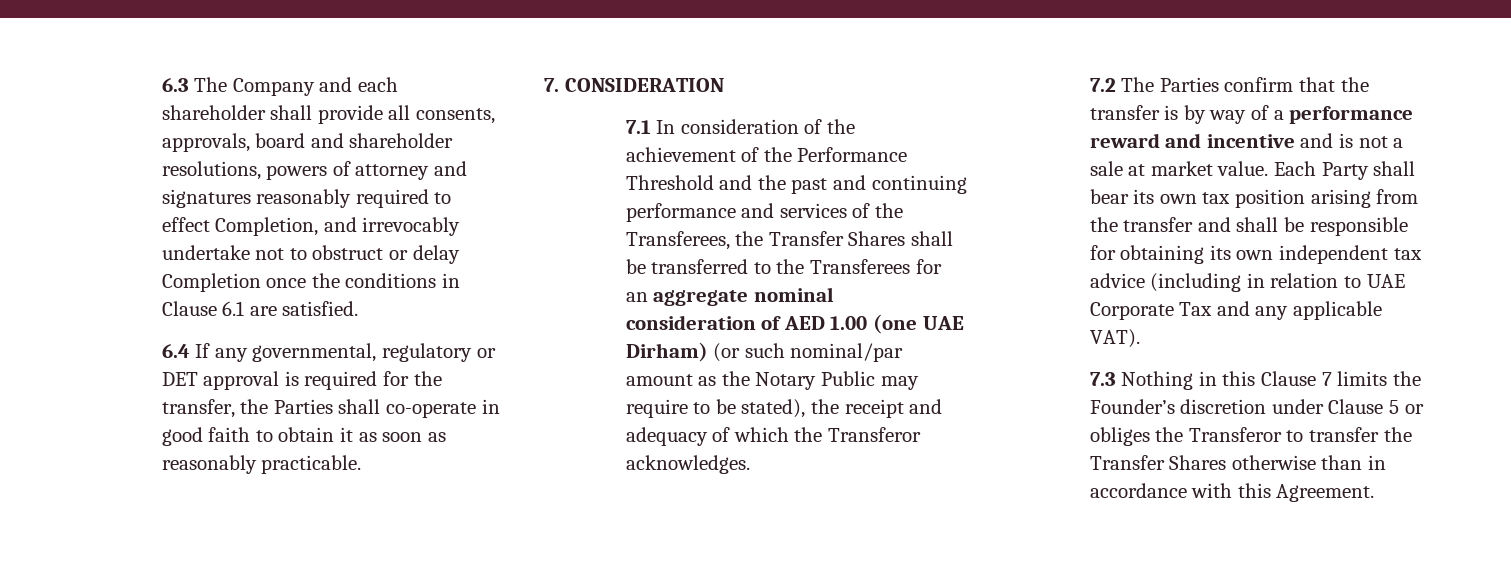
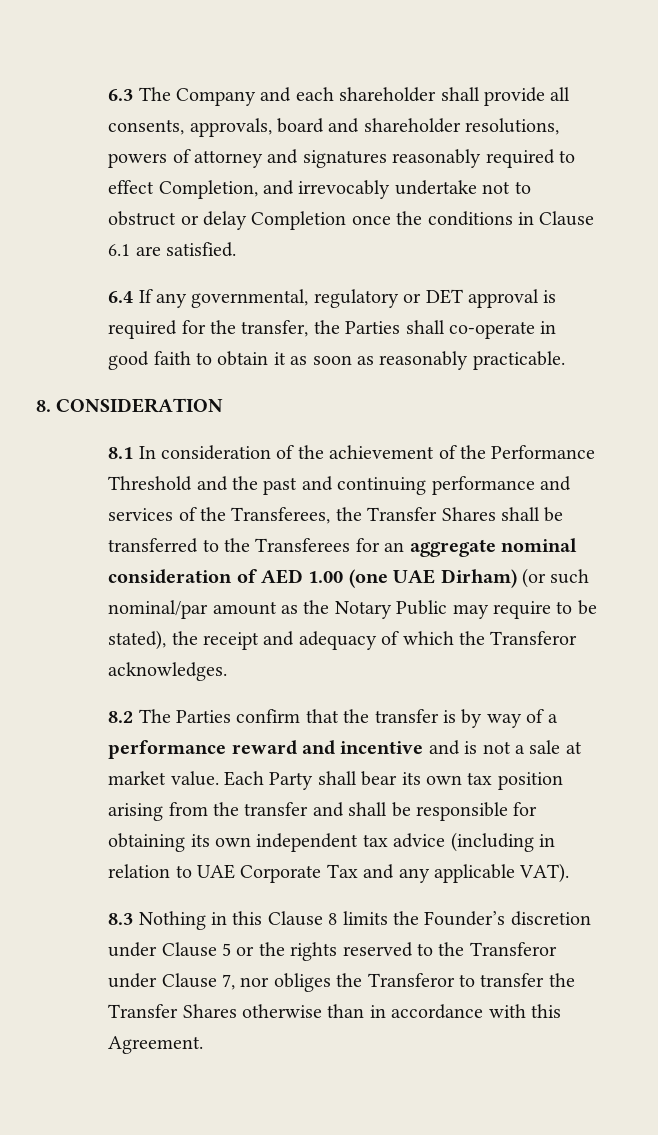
[544,78,559,92] 7. -> [36,400,51,412] 8.
[625,120,651,134] 7.1 -> [108,447,134,459] 8.1
[1089,78,1116,92] 7.2 -> [108,711,134,723] 8.2
[1089,372,1116,386] 7.3 -> [108,913,134,925] 8.3
[1321,372,1332,386] 7 -> [328,913,338,925] 8
(1424, 409) none -> [258,942,557,961] [108,973,270,990] the rights reserved to the Transferor under Clause 7, nor

